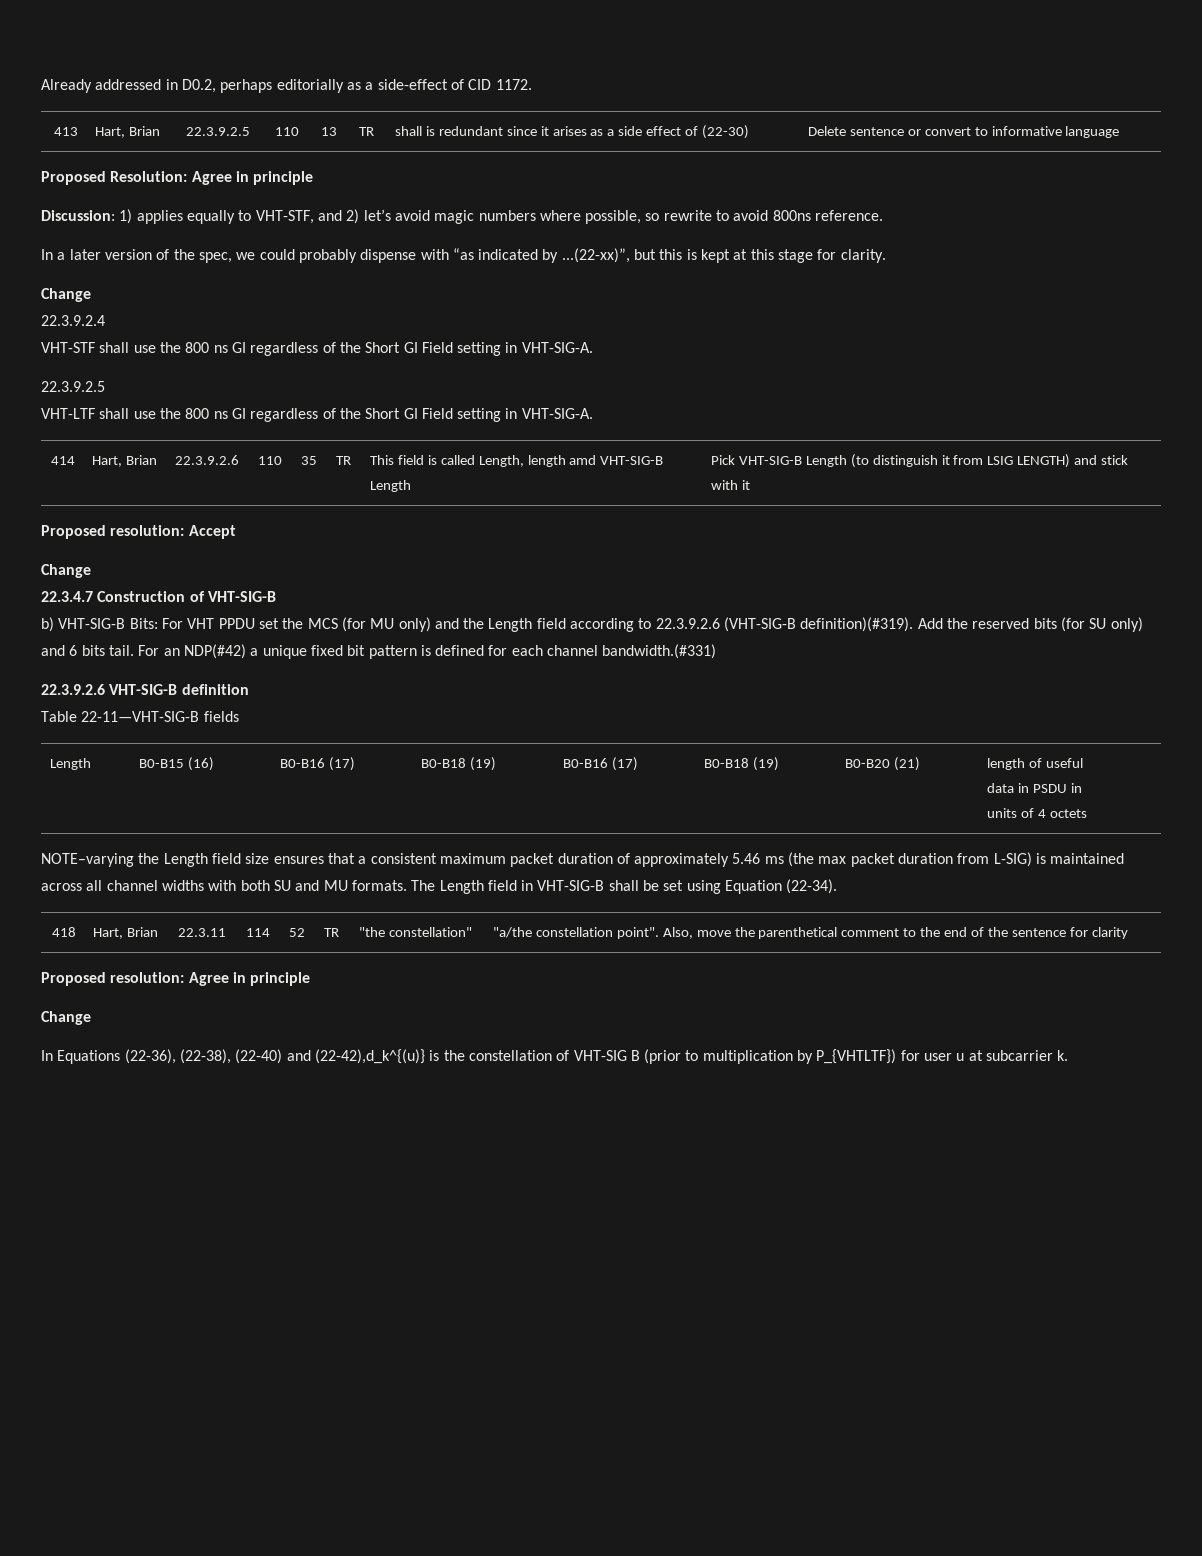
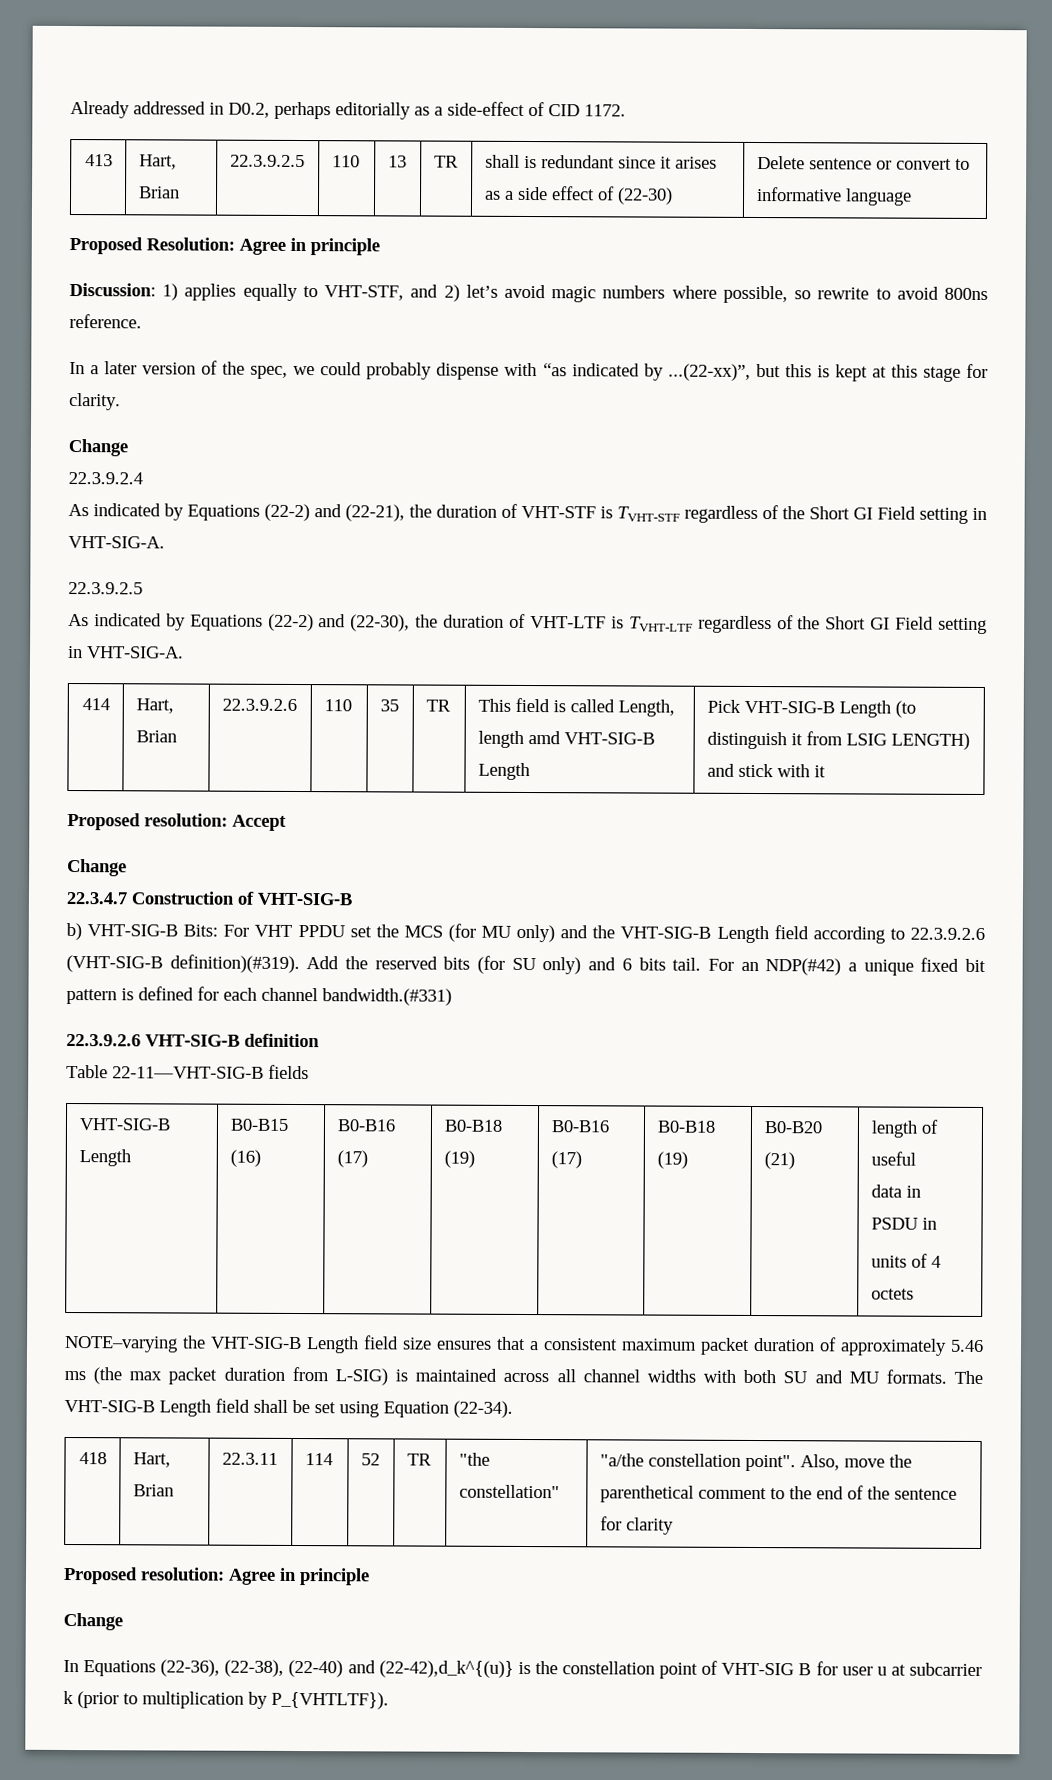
[41,342,246,353] VHT-STF shall use the 800 ns GI -> [68,503,680,522] As indicated by Equations (22-2) and (22-21), the duration of VHT-STF is TVHT-STF
[41,408,246,419] VHT-LTF shall use the 800 ns GI -> [68,613,693,632] As indicated by Equations (22-2) and (22-30), the duration of VHT-LTF is TVHT-LTF
(485, 623) none -> [620,926,712,939] VHT-SIG-B
(239, 716) none -> [78,1118,170,1131] VHT-SIG-B
(160, 858) none -> [210,1336,302,1350] VHT-SIG-B
[439,880,605,894] Length field in VHT-SIG-B -> [64,1398,250,1417] VHT-SIG-B Length field
(552, 1055) none -> [659,1662,699,1679] point
[644,1049,897,1064] (prior to multiplication by P_{VHTLTF}) -> (812, 1669) none
[1057,1050,1069,1061] k. -> [63,1690,389,1710] k (prior to multiplication by P_{VHTLTF}).

